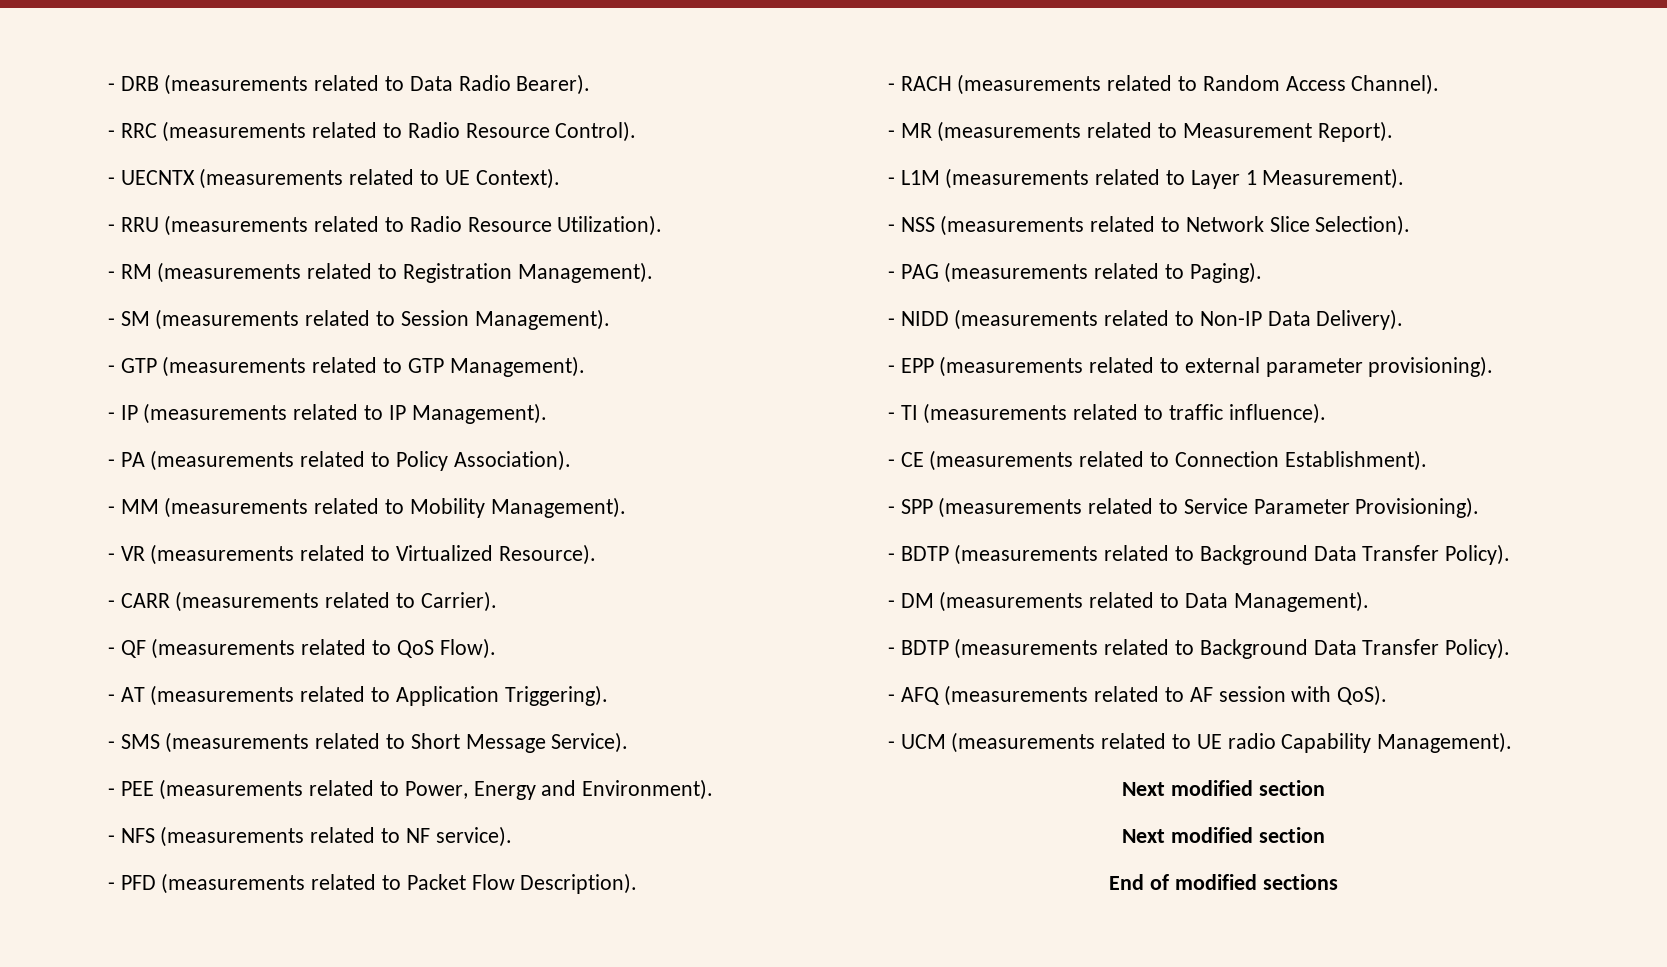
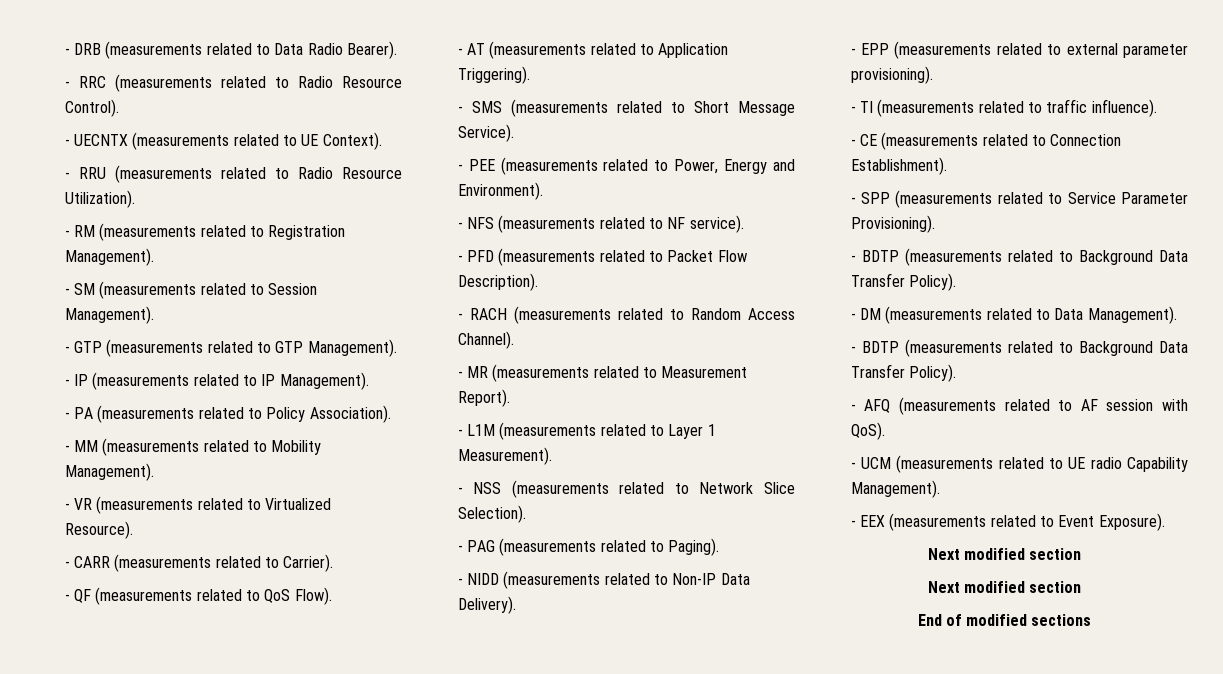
(1513, 742) none -> [850,513,1165,531] // - EEX (measurements related to Event Exposure).

